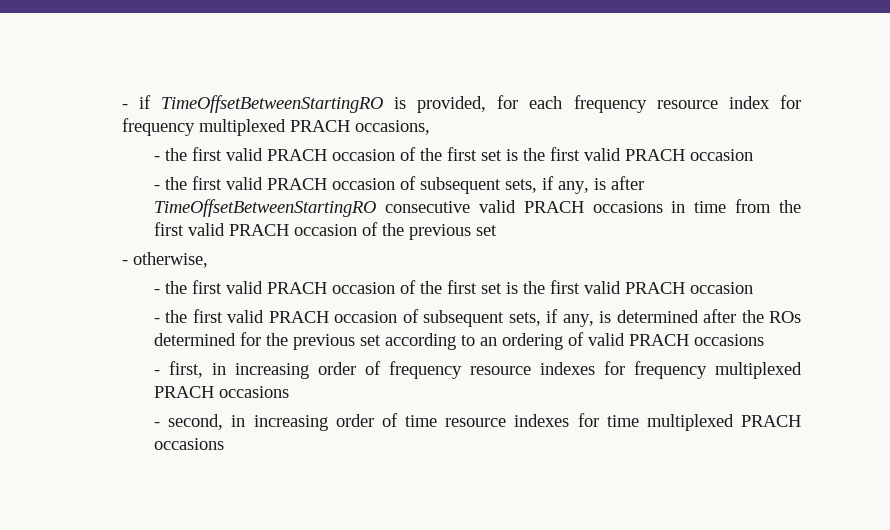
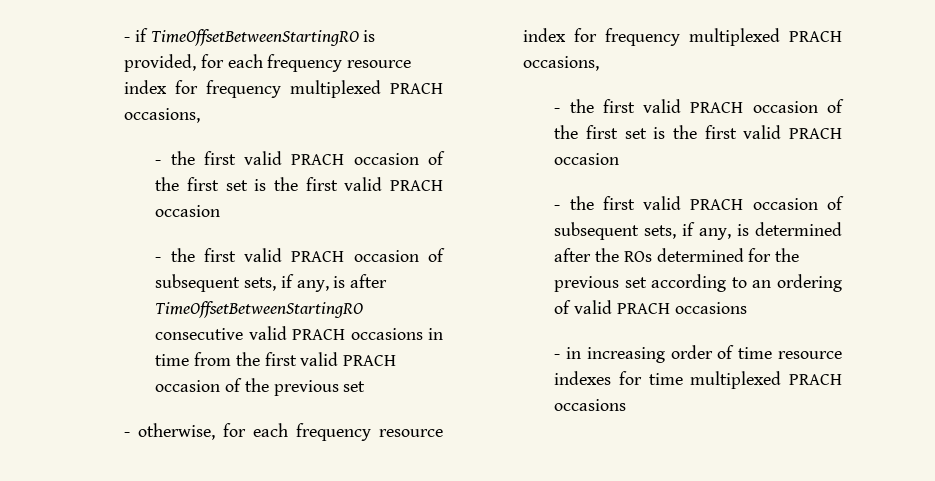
(208, 260) none -> [223,423,443,441] [523,28,842,46] [523,56,600,71] for each frequency resource index for frequency multiplexed PRACH occasions,
[168,361,802,379] [153,386,289,398] [153,414,224,430] first, in increasing order of frequency resource indexes for frequency multiplexed PRACH occasions // - second, -> (561, 356) none

